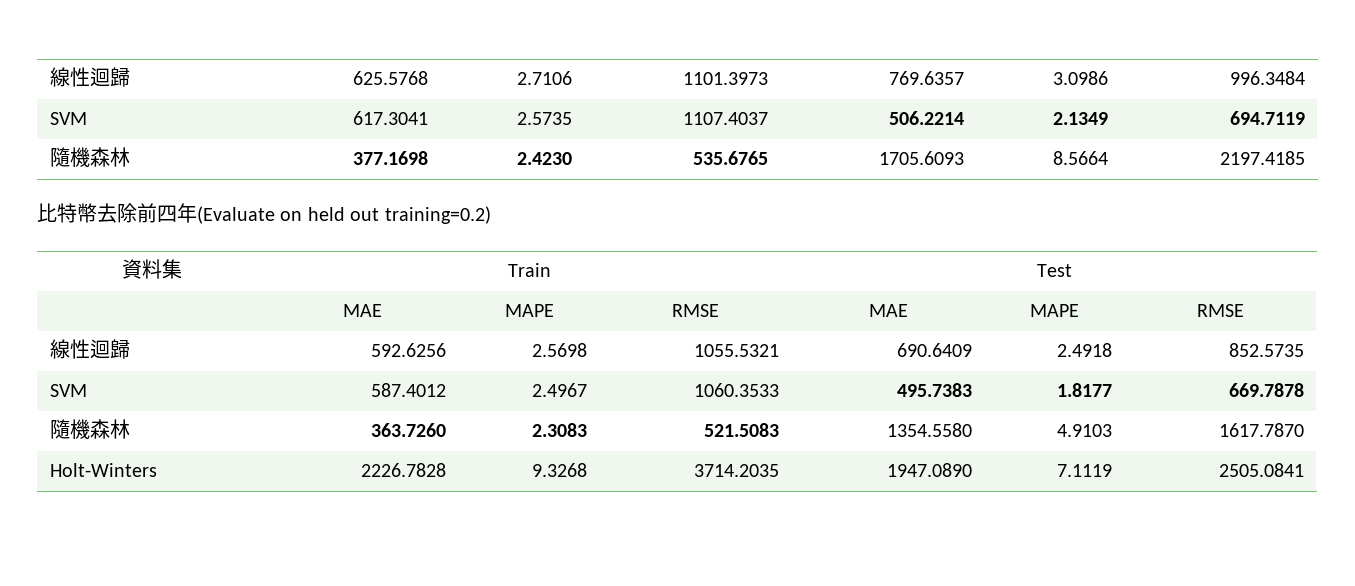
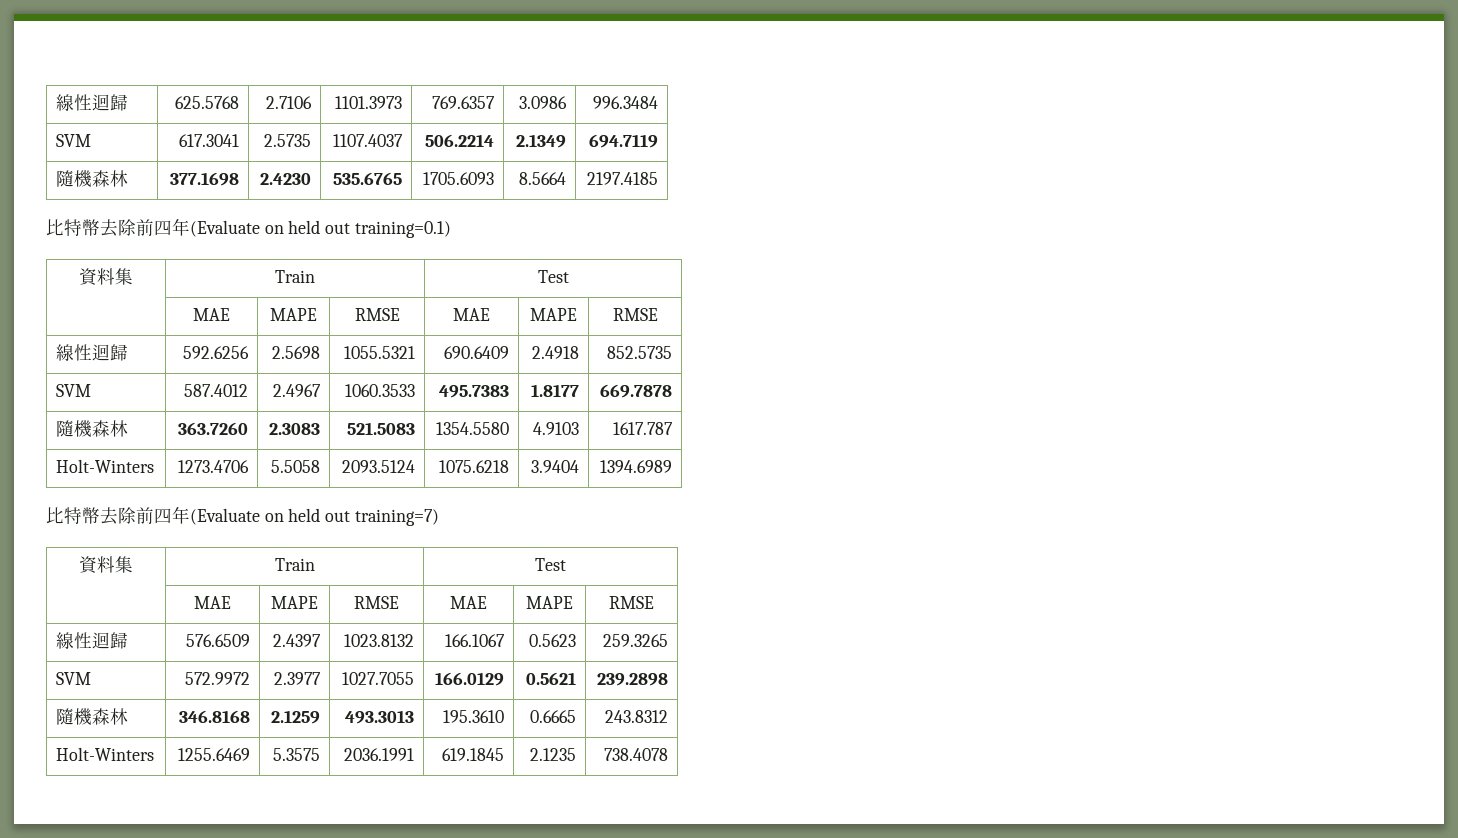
[384,206,491,224] training=0.2) -> [354,221,451,238] training=0.1)
[1218,423,1304,437] [50,463,158,477] [360,463,446,477] [531,463,587,477] [693,464,779,477] [886,463,972,477] [1056,464,1112,477] [1218,463,1304,477] 1617.7870 // Holt-Winters | 2226.7828 | 9.3268 | 3714.2035 | 1947.0890 | 7.1119 | 2505.0841 -> [612,422,673,435] [56,459,155,473] [177,460,249,473] [270,460,320,473] [341,460,415,473] [438,460,509,473] [530,460,579,473] [599,460,672,473] [46,506,439,526] [79,556,133,574] [274,558,315,571] [535,558,566,571] [194,596,231,609] [271,596,318,609] [354,596,399,609] [450,596,487,609] [526,596,573,609] [609,596,654,609] [56,632,129,649] [185,634,250,647] [272,634,321,647] [343,634,414,647] [444,634,505,647] [528,634,576,647] [602,634,668,647] [56,672,92,685] [184,672,250,685] [273,672,321,685] [341,672,414,685] [434,672,504,686] [525,672,576,685] [596,673,668,686] [56,708,129,725] [178,710,250,723] [270,710,320,724] [344,710,414,724] [442,710,504,723] [529,710,576,723] [604,710,668,723] [56,747,155,761] [177,748,250,761] [272,748,320,761] [343,748,414,761] [441,748,504,761] [529,748,576,761] [603,748,668,761] 1617.787 // Holt-Winters | 1273.4706 | 5.5058 | 2093.5124 | 1075.6218 | 3.9404 | 1394.6989 // 比特幣去除前四年(Evaluate on held out training=7) // 資料集 | Train | Test // | MAE | MAPE | RMSE | MAE | MAPE | RMSE // 線性迴歸 | 576.6509 | 2.4397 | 1023.8132 | 166.1067 | 0.5623 | 259.3265 // SVM | 572.9972 | 2.3977 | 1027.7055 | 166.0129 | 0.5621 | 239.2898 // 隨機森林 | 346.8168 | 2.1259 | 493.3013 | 195.3610 | 0.6665 | 243.8312 // Holt-Winters | 1255.6469 | 5.3575 | 2036.1991 | 619.1845 | 2.1235 | 738.4078

